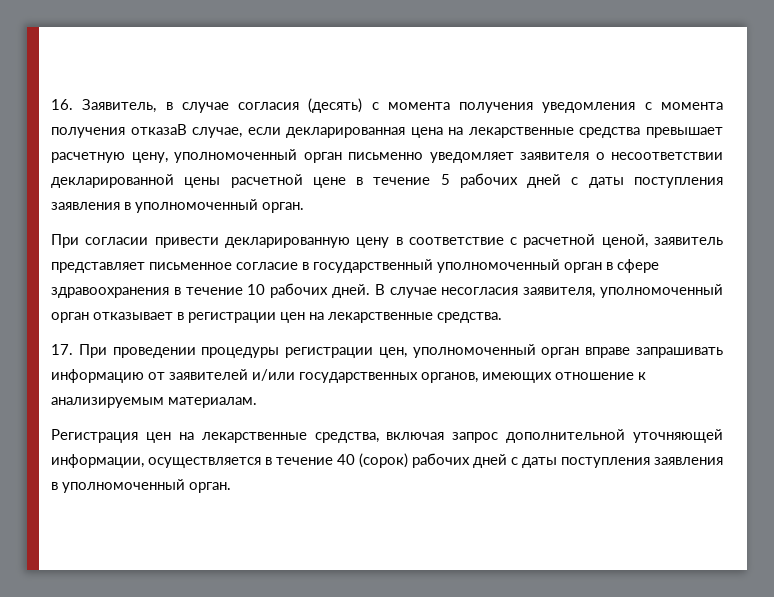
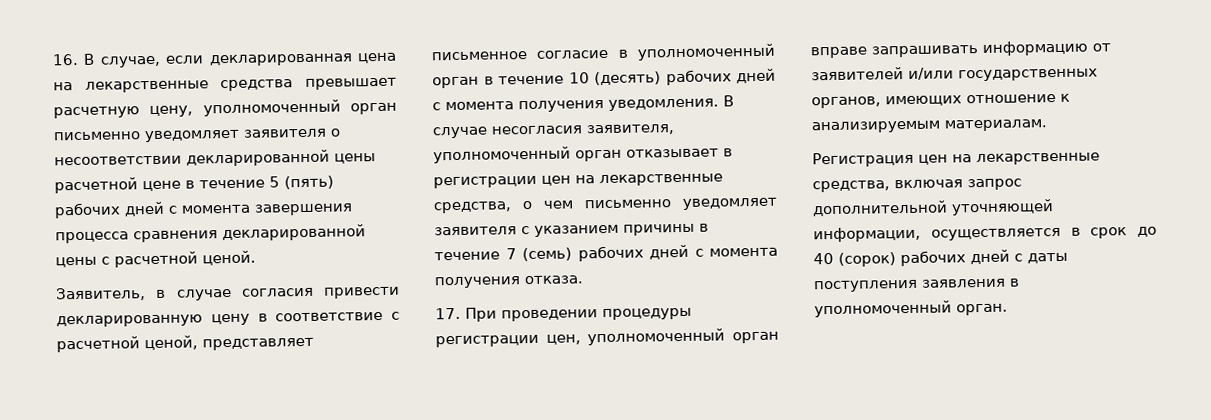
[82,98,723,113] [51,124,187,138] Заявитель, в случае согласия (десять) с момента получения уведомления с момента получения отказаВ -> [83,53,96,65] В
[459,173,723,188] [51,199,304,213] [51,234,149,248] рабочих дней с даты поступления заявления в уполномоченный орган. // При согласии -> [284,175,334,190] [54,201,353,219] [55,224,366,244] [55,250,256,268] [55,287,314,302] (пять) рабочих дней с момента завершения процесса сравнения декларированной цены с расчетной ценой. // Заявитель, в случае согласия
[654,237,723,245] заявитель -> (198, 343) none
[313,259,433,273] государственный -> (628, 53) none
[617,259,659,273] [51,283,371,298] сфере здравоохранения в течение 10 рабочих дней. -> [498,68,776,86] [432,98,719,113] течение 10 (десять) рабочих дней с момента получения уведомления.
[437,312,502,323] средства. -> [433,197,777,214] [434,223,709,237] [434,244,778,262] [434,275,583,289] средства, о чем письменно уведомляет заявителя с указанием причины в течение 7 (семь) рабочих дней с момента получения отказа.
[276,457,333,465] течение -> [1090,226,1157,239] срок до

